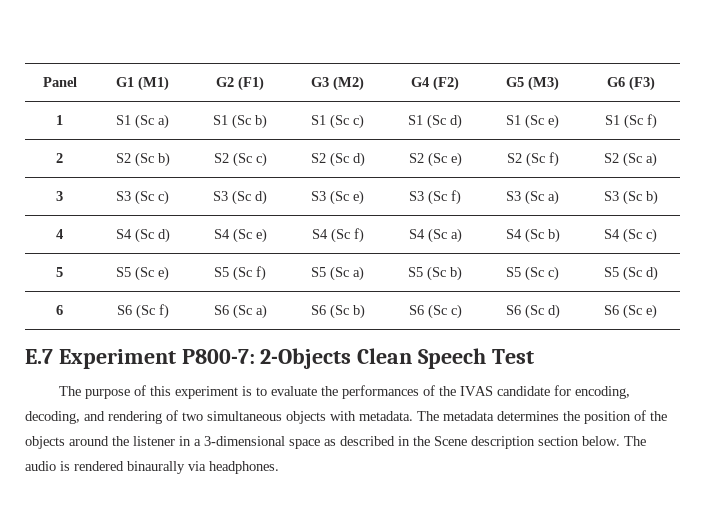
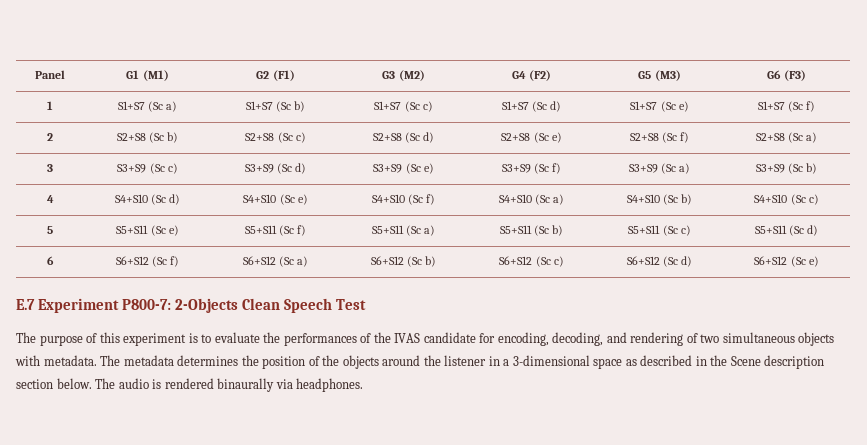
[116,114,169,129] [213,114,267,129] [311,114,364,129] [408,114,462,129] [506,114,559,129] [604,115,620,125] S1 (Sc a) | S1 (Sc b) | S1 (Sc c) | S1 (Sc d) | S1 (Sc e) | S1 -> [117,101,178,112] [245,101,306,112] [374,101,433,112] [501,101,562,112] [630,101,689,112] [757,101,785,110] S1+S7 (Sc a) | S1+S7 (Sc b) | S1+S7 (Sc c) | S1+S7 (Sc d) | S1+S7 (Sc e) | S1+S7
[115,152,170,167] [213,152,267,167] [310,152,365,167] [408,152,462,167] [506,152,559,167] [604,153,619,163] S2 (Sc b) | S2 (Sc c) | S2 (Sc d) | S2 (Sc e) | S2 (Sc f) | S2 -> [116,132,179,143] [245,132,306,143] [372,132,435,143] [501,132,562,143] [629,132,690,143] [755,133,785,141] S2+S8 (Sc b) | S2+S8 (Sc c) | S2+S8 (Sc d) | S2+S8 (Sc e) | S2+S8 (Sc f) | S2+S8
[116,190,169,205] [213,190,267,205] [311,190,364,205] [409,190,461,205] [506,190,559,205] [603,191,619,201] S3 (Sc c) | S3 (Sc d) | S3 (Sc e) | S3 (Sc f) | S3 (Sc a) | S3 -> [117,163,178,174] [244,163,307,174] [373,163,434,174] [501,163,562,174] [628,163,691,174] [755,164,785,173] S3+S9 (Sc c) | S3+S9 (Sc d) | S3+S9 (Sc e) | S3+S9 (Sc f) | S3+S9 (Sc a) | S3+S9
[115,228,170,243] [213,228,267,243] [311,228,364,243] [408,228,462,243] [505,228,560,243] [604,229,620,239] S4 (Sc d) | S4 (Sc e) | S4 (Sc f) | S4 (Sc a) | S4 (Sc b) | S4 -> [114,194,181,205] [243,194,308,205] [371,194,436,205] [498,194,565,205] [626,194,693,205] [754,194,788,203] S4+S10 (Sc d) | S4+S10 (Sc e) | S4+S10 (Sc f) | S4+S10 (Sc a) | S4+S10 (Sc b) | S4+S10
[116,266,169,281] [214,266,266,281] [311,266,364,281] [408,266,462,281] [506,266,559,281] [603,267,619,277] S5 (Sc e) | S5 (Sc f) | S5 (Sc a) | S5 (Sc b) | S5 (Sc c) | S5 -> [116,225,179,236] [244,225,307,236] [371,225,436,236] [499,225,564,236] [628,225,691,236] [754,225,787,234] S5+S11 (Sc e) | S5+S11 (Sc f) | S5+S11 (Sc a) | S5+S11 (Sc b) | S5+S11 (Sc c) | S5+S11
[116,304,169,319] [213,304,267,319] [310,304,365,319] [408,304,462,319] [505,304,560,319] [604,305,619,315] S6 (Sc f) | S6 (Sc a) | S6 (Sc b) | S6 (Sc c) | S6 (Sc d) | S6 -> [115,256,180,267] [242,256,309,267] [370,256,437,267] [499,256,564,267] [626,256,693,267] [754,256,788,265] S6+S12 (Sc f) | S6+S12 (Sc a) | S6+S12 (Sc b) | S6+S12 (Sc c) | S6+S12 (Sc d) | S6+S12

